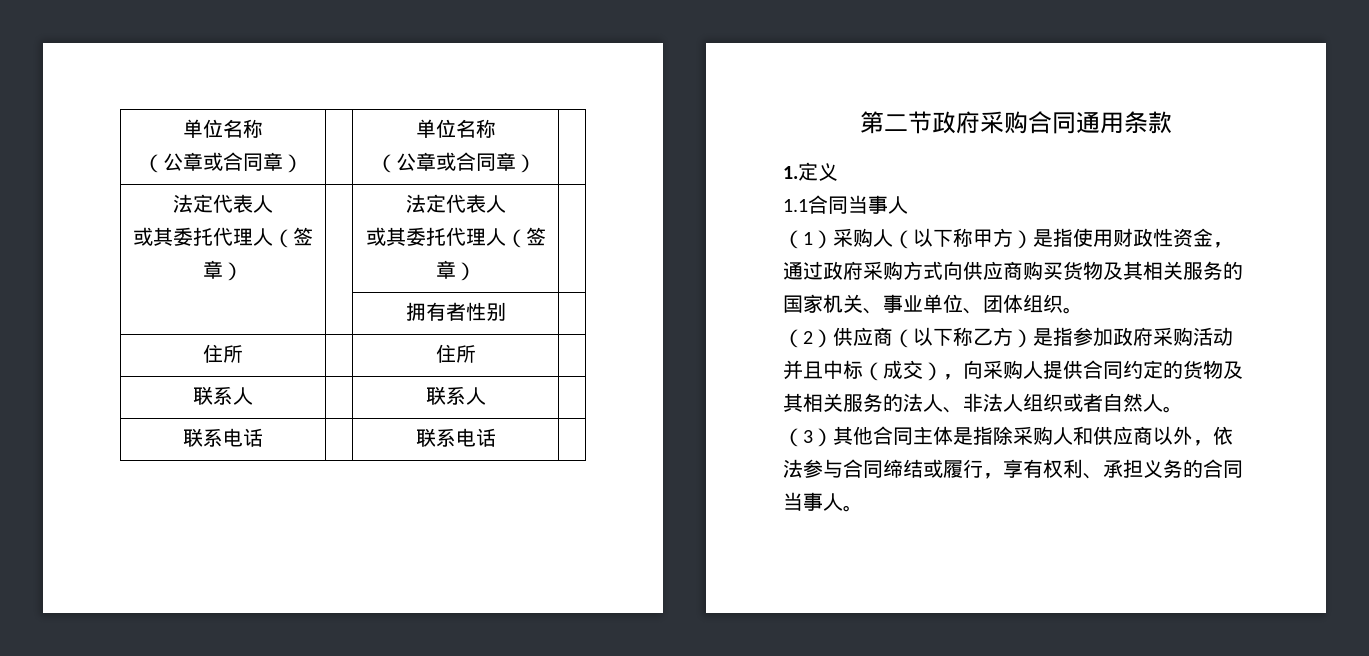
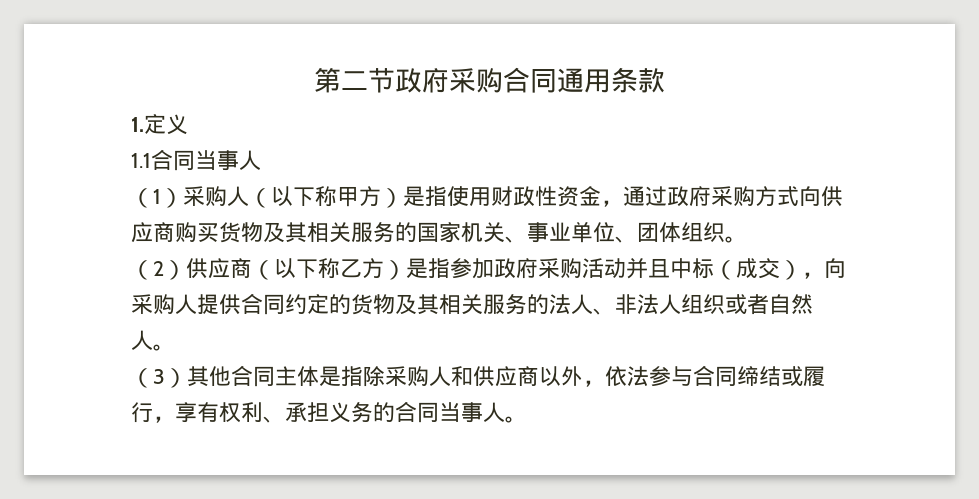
[183,119,263,138] [143,152,303,173] [415,119,496,138] [375,152,536,173] [173,194,273,213] [133,227,313,248] [203,260,243,281] [405,194,506,213] [365,227,546,248] [435,260,476,281] [405,302,506,321] [203,344,243,363] [435,344,476,363] [193,386,253,405] [425,386,486,405] [183,428,263,447] [415,428,496,447] 单位名称 // （公章或合同章） | | 单位名称 // （公章或合同章） | // 法定代表人 // 或其委托代理人（签章） | | 法定代表人 // 或其委托代理人（签章） | // | | 拥有者性别 | // 住所 | | 住所 | // 联系人 | | 联系人 | // 联系电话 | | 联系电话 | // -> (314, 80) none

